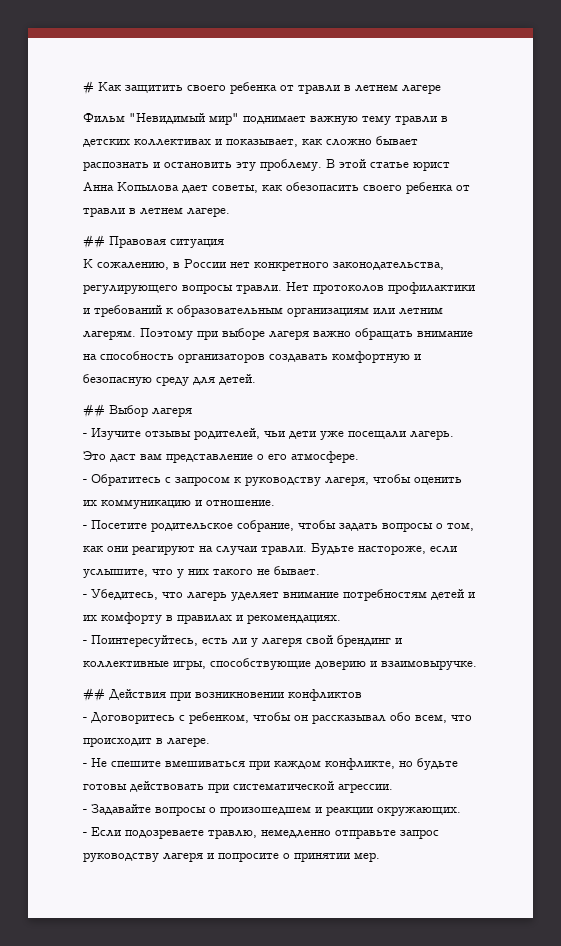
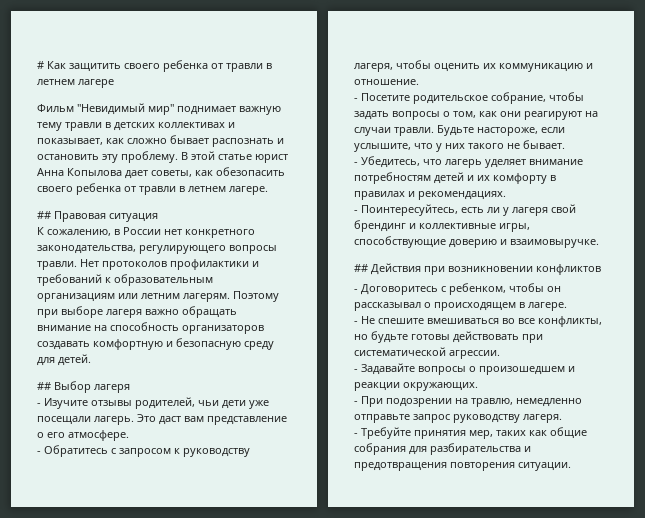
[390,712,472,723] [83,737,152,747] обо всем, что происходит -> [424,302,516,311] о происходящем
[249,758,395,770] при каждом конфликте, -> [502,316,602,327] во все конфликты,
[91,827,204,839] Если подозреваете -> [361,396,468,407] При подозрении на
[163,852,380,862] лагеря и попросите о принятии мер. -> [523,414,562,423] [354,427,587,439] [354,443,531,455] [354,462,571,471] лагеря. // - Требуйте принятия мер, таких как общие собрания для разбирательства и предотвращения повторения ситуации.

